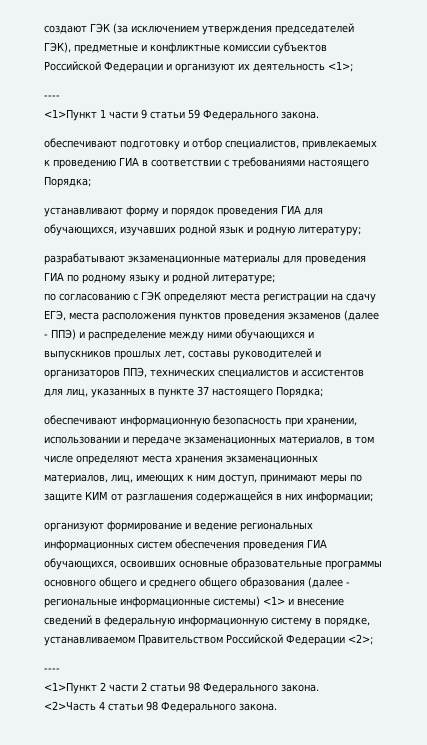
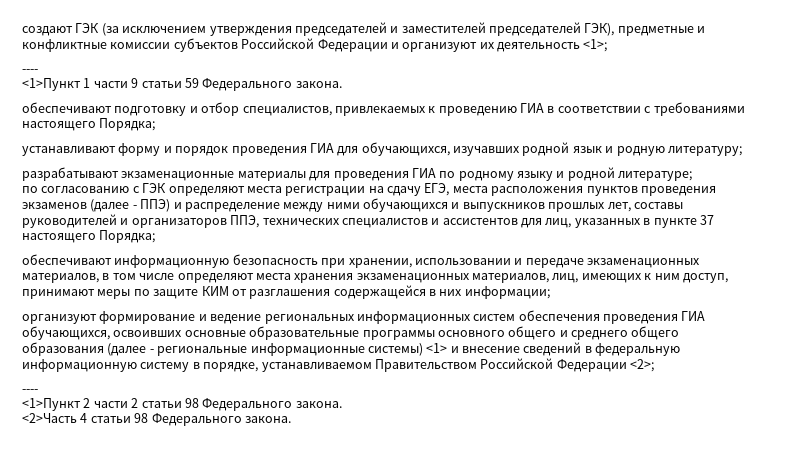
(354, 29) none -> [390,22,581,36] и заместителей председателей

